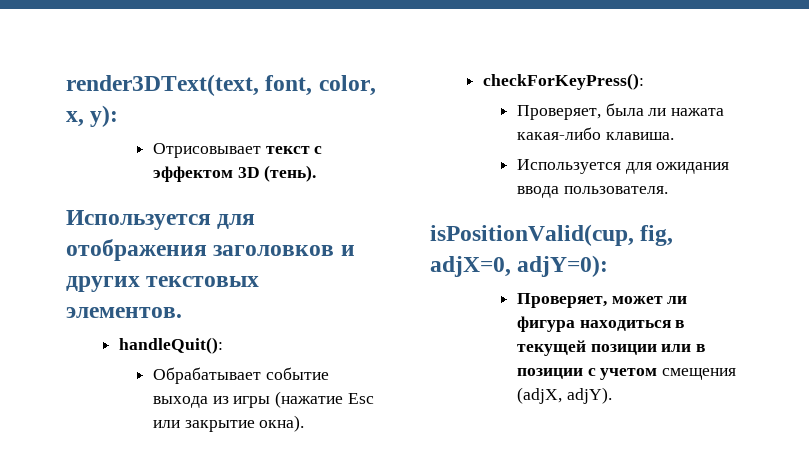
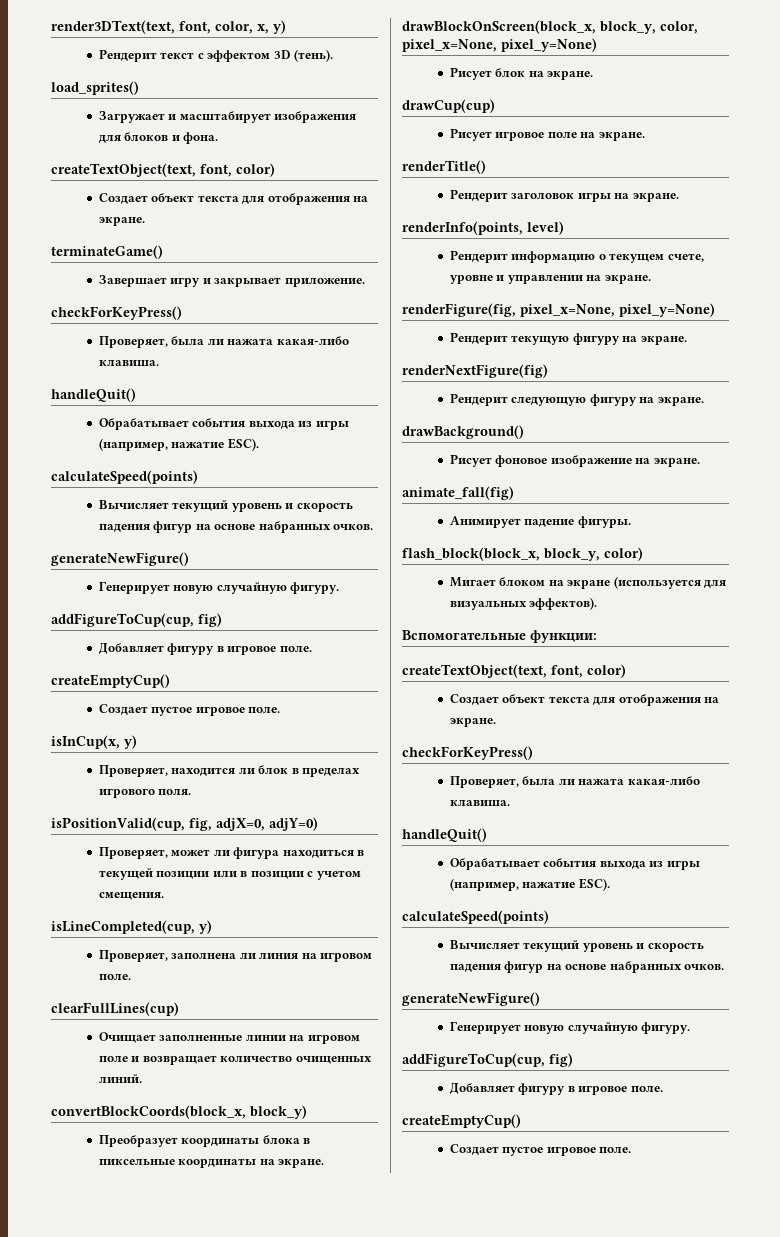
[90,105,119,127] [152,143,261,158] y): // Отрисовывает -> [273,20,286,34] [98,49,157,62] y) // Рендерит
[66,210,256,230] [66,239,355,261] [66,276,260,292] [66,307,182,318] [119,337,224,354] [152,367,329,384] [152,391,374,408] [152,415,305,432] [483,73,645,90] [516,103,725,120] [516,127,674,140] [516,159,730,174] [516,186,668,198] Используется для отображения заголовков и других текстовых элементов. // handleQuit(): // Обрабатывает событие выхода из игры (нажатие Esc или закрытие окна). // checkForKeyPress(): // Проверяет, была ли нажата какая-либо клавиша. // Используется для ожидания ввода пользователя. -> [51,81,139,95] [98,111,358,123] [98,132,219,144] [51,163,275,177] [98,193,369,205] [98,217,145,226] [51,245,163,259] [98,275,365,287] [51,306,182,320] [98,336,349,348] [98,360,159,366] [51,388,136,402] [98,418,349,430] [98,438,259,451] [51,470,198,484] [98,500,353,512] [98,521,374,533] [51,552,189,566] [98,581,340,594] [51,613,222,627] [98,643,312,655] [51,674,170,688] [98,704,281,716] [51,735,137,749] [98,765,361,777] [98,788,192,798] load_sprites() // Загружает и масштабирует изображения для блоков и фона. // createTextObject(text, font, color) // Создает объект текста для отображения на экране. // terminateGame() // Завершает игру и закрывает приложение. // checkForKeyPress() // Проверяет, была ли нажата какая-либо клавиша. // handleQuit() // Обрабатывает события выхода из игры (например, нажатие ESC). // calculateSpeed(points) // Вычисляет текущий уровень и скорость падения фигур на основе набранных очков. // generateNewFigure() // Генерирует новую случайную фигуру. // addFigureToCup(cup, fig) // Добавляет фигуру в игровое поле. // createEmptyCup() // Создает пустое игровое поле. // isInCup(x, y) // Проверяет, находится ли блок в пределах игрового поля.
[517,255,609,277] adjY=0): -> [269,817,318,831] adjY=0)
[662,368,737,380] [516,387,612,404] смещения (adjX, adjY). -> [98,892,164,900] [51,920,212,934] [98,950,373,962] [98,974,131,980] [51,1002,179,1016] [98,1032,360,1044] [98,1055,372,1065] [98,1074,142,1083] [51,1105,307,1119] [98,1135,311,1147] [98,1158,325,1168] [402,20,698,34] [402,38,597,52] [449,67,594,80] [402,99,495,113] [449,128,645,141] [402,160,486,174] [449,189,679,202] [402,221,564,235] [449,250,704,263] [449,275,651,284] [402,303,715,317] [449,332,687,345] [402,364,548,378] [449,393,704,406] [402,425,524,439] [449,454,700,467] [402,486,514,500] [449,516,631,528] [402,547,643,561] [449,576,728,589] [449,597,598,610] [402,630,597,643] [402,664,626,678] [449,694,720,706] [449,718,496,727] [402,746,533,760] [449,776,700,788] [449,800,510,806] [402,828,487,842] [449,858,700,870] [449,878,610,891] [402,910,549,924] [449,940,704,952] [449,961,725,973] [402,992,540,1006] [449,1021,691,1034] [402,1053,573,1067] [449,1083,663,1095] [402,1114,521,1128] [449,1144,632,1156] смещения. // isLineCompleted(cup, y) // Проверяет, заполнена ли линия на игровом поле. // clearFullLines(cup) // Очищает заполненные линии на игровом поле и возвращает количество очищенных линий. // convertBlockCoords(block_x, block_y) // Преобразует координаты блока в пиксельные координаты на экране. // drawBlockOnScreen(block_x, block_y, color, pixel_x=None, pixel_y=None) // Рисует блок на экране. // drawCup(cup) // Рисует игровое поле на экране. // renderTitle() // Рендерит заголовок игры на экране. // renderInfo(points, level) // Рендерит информацию о текущем счете, уровне и управлении на экране. // renderFigure(fig, pixel_x=None, pixel_y=None) // Рендерит текущую фигуру на экране. // renderNextFigure(fig) // Рендерит следующую фигуру на экране. // drawBackground() // Рисует фоновое изображение на экране. // animate_fall(fig) // Анимирует падение фигуры. // flash_block(block_x, block_y, color) // Мигает блоком на экране (используется для визуальных эффектов). // Вспомогательные функции: // createTextObject(text, font, color) // Создает объект текста для отображения на экране. // checkForKeyPress() // Проверяет, была ли нажата какая-либо клавиша. // handleQuit() // Обрабатывает события выхода из игры (например, нажатие ESC). // calculateSpeed(points) // Вычисляет текущий уровень и скорость падения фигур на основе набранных очков. // generateNewFigure() // Генерирует новую случайную фигуру. // addFigureToCup(cup, fig) // Добавляет фигуру в игровое поле. // createEmptyCup() // Создает пустое игровое поле.

